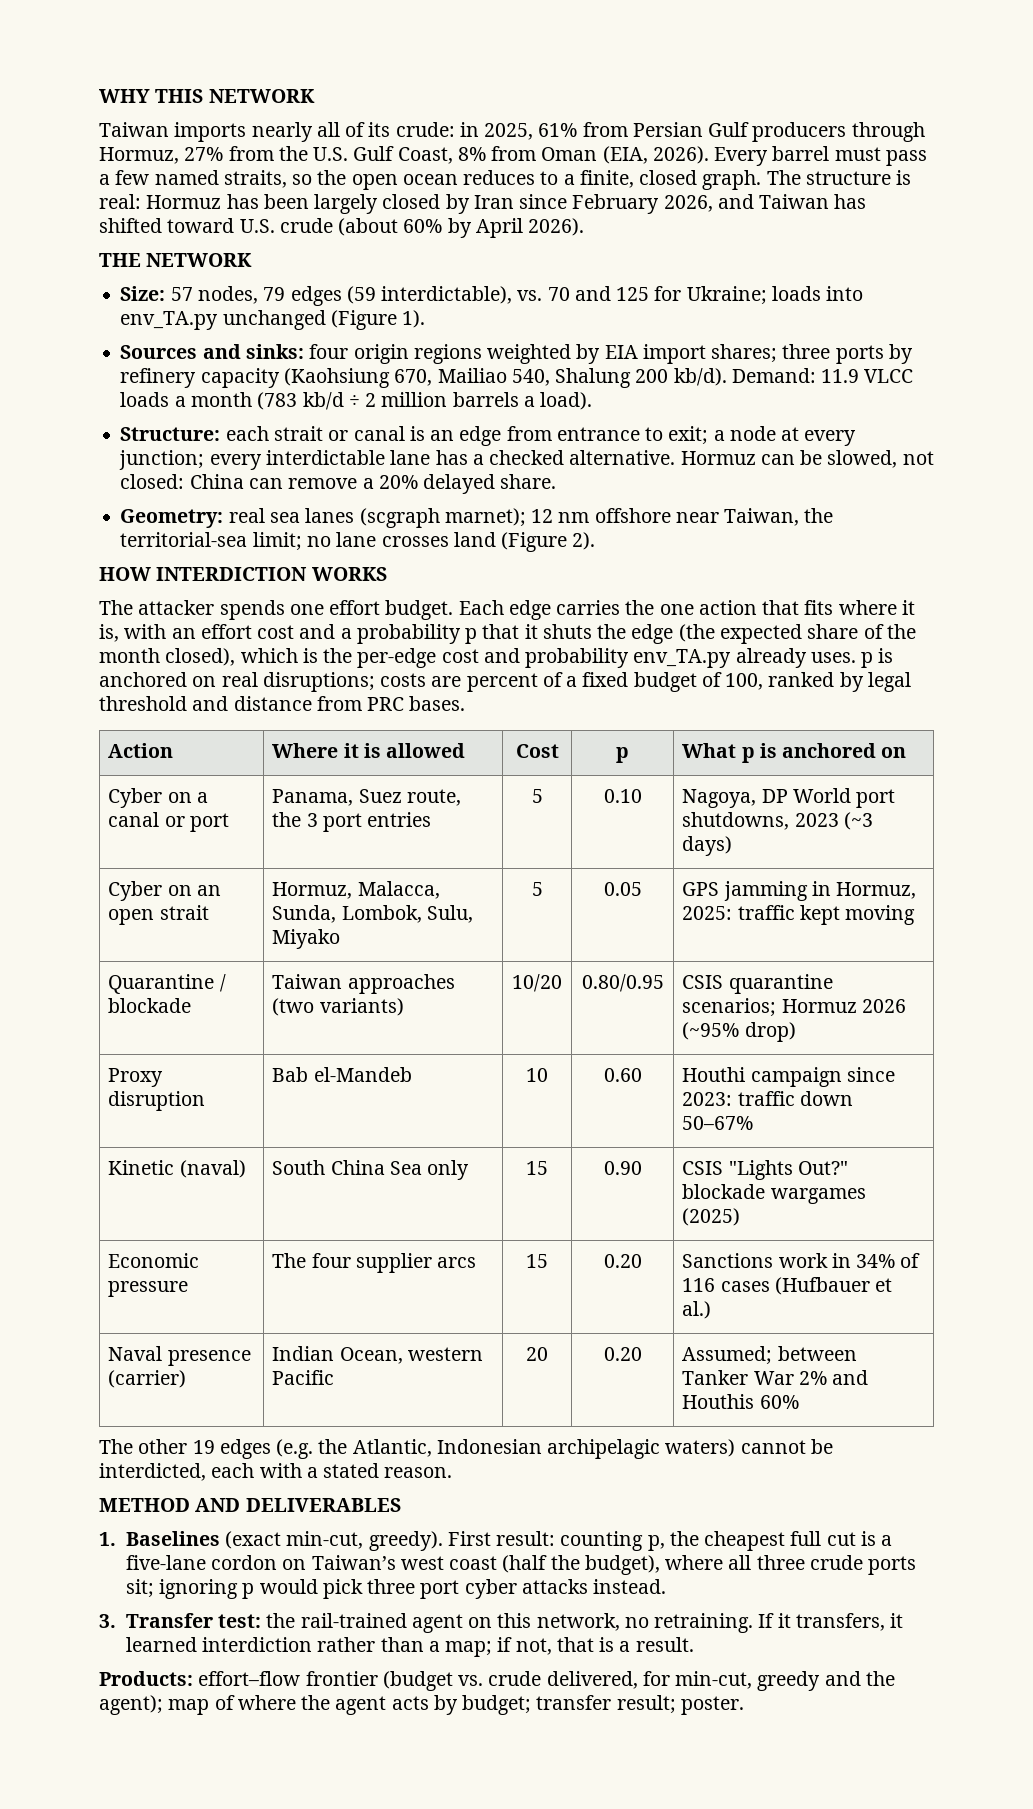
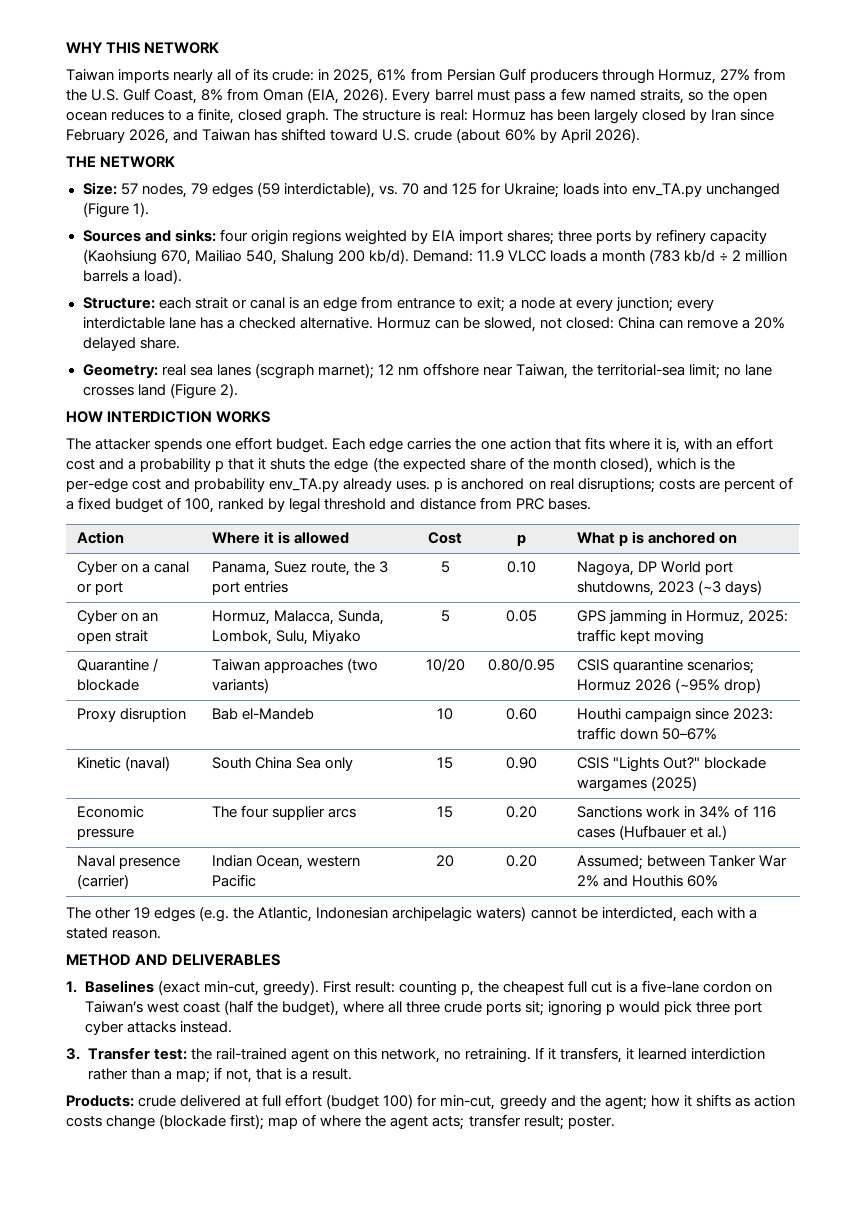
[198,1671,638,1691] effort–flow frontier (budget vs. crude delivered, -> [138,1094,414,1110] crude delivered at full effort (budget 100)
[99,1695,163,1715] agent); -> [604,1094,795,1110] [66,1114,265,1130] agent; how it shifts as action costs change (blockade first);
[391,1695,532,1715] acts by budget; -> [432,1116,465,1130] acts;

